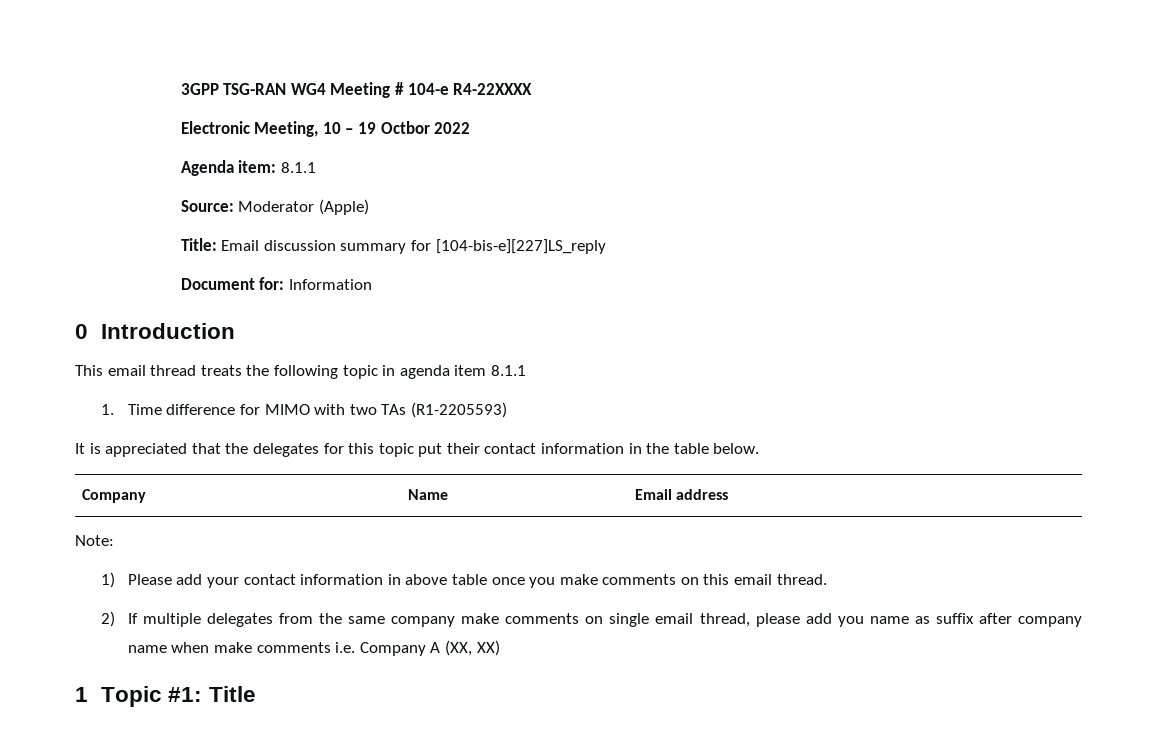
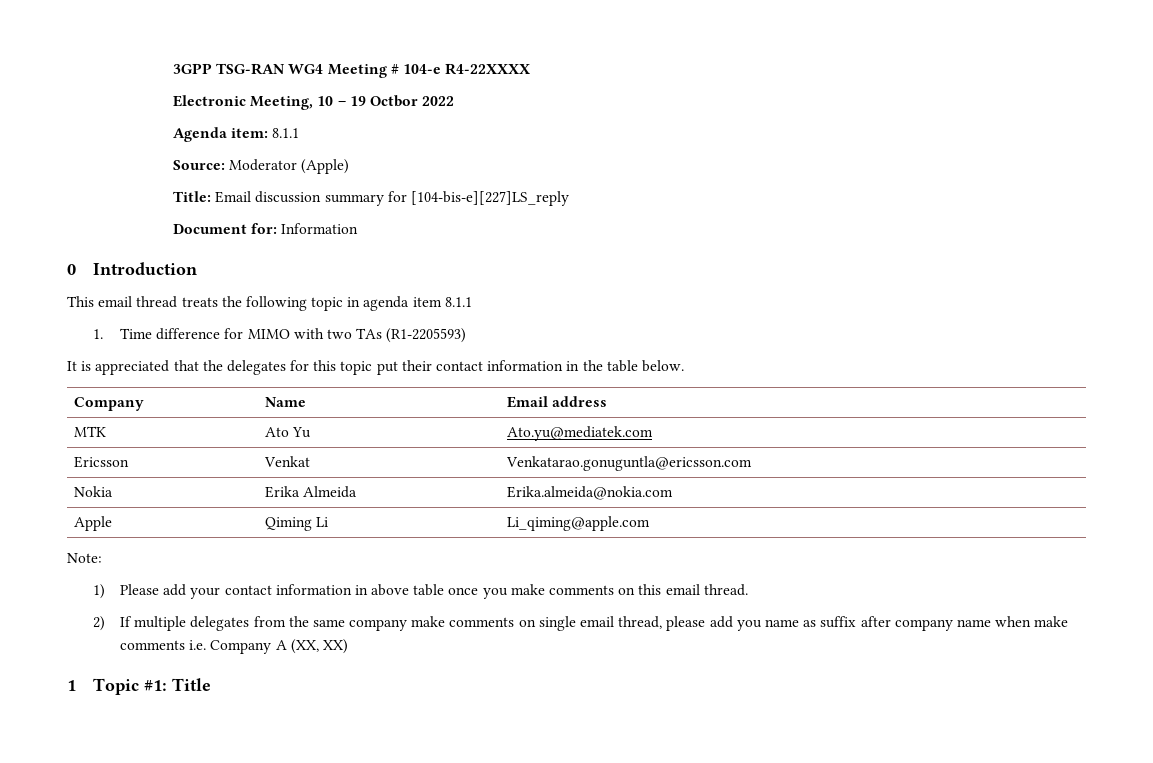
(729, 494) none -> [73,426,106,437] [264,427,312,438] [506,426,653,441] [73,456,129,468] [263,456,310,467] [505,456,752,471] [73,486,113,497] [264,486,358,498] [506,486,673,500] [73,516,112,531] [264,517,329,531] [506,516,650,531] // MTK | Ato Yu | Ato.yu@mediatek.com // Ericsson | Venkat | Venkatarao.gonuguntla@ericsson.com // Nokia | Erika Almeida | Erika.almeida@nokia.com // Apple | Qiming Li | Li_qiming@apple.com

